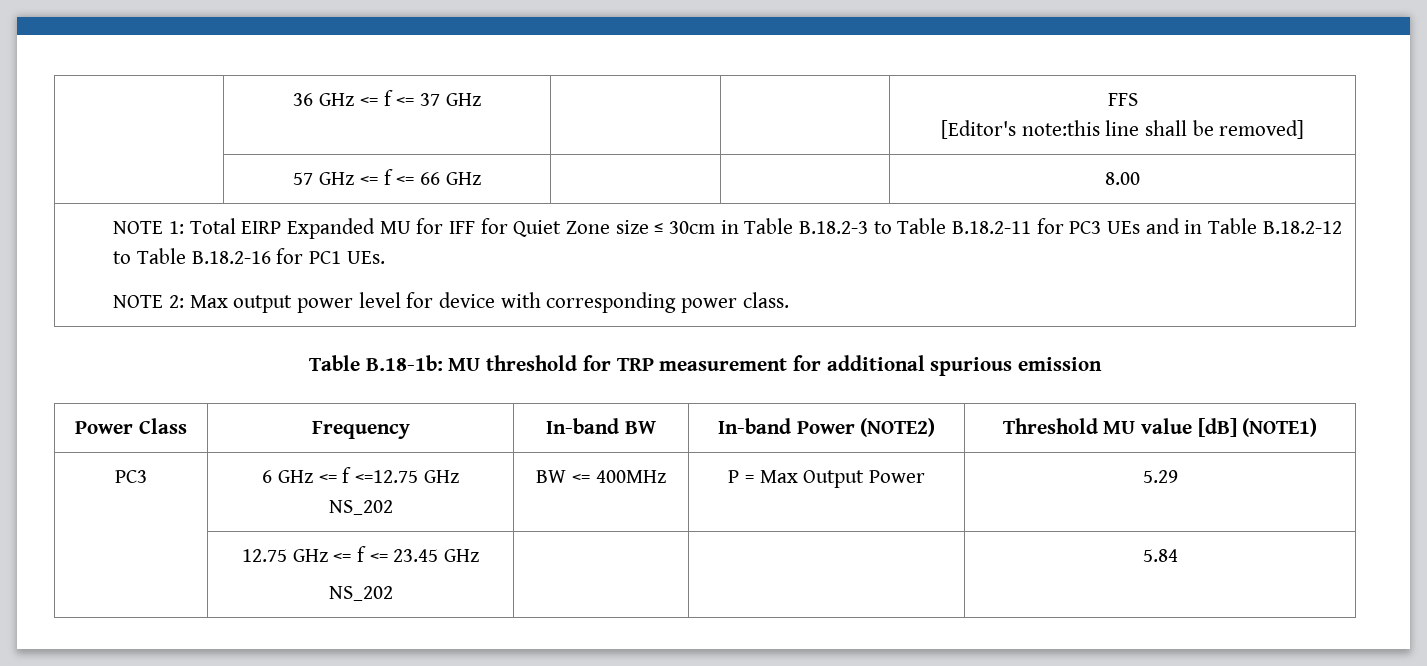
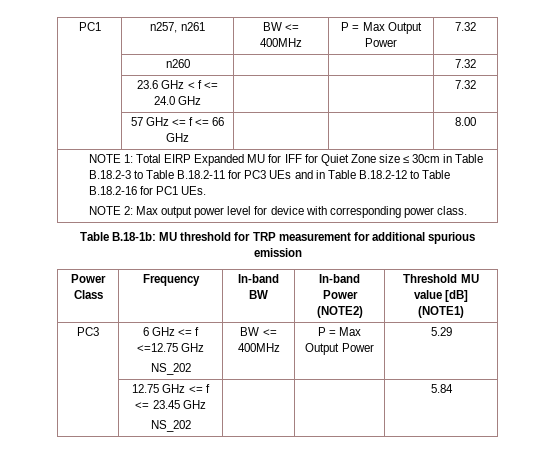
[293,90,481,106] [1107,93,1138,106] [940,120,1305,139] | 36 GHz <= f <= 37 GHz | | | FFS // [Editor's note:this line shall be removed] -> [78,22,101,31] [150,22,205,33] [262,22,300,31] [260,38,302,47] [341,22,422,34] [365,38,397,47] [455,22,476,31] [165,59,190,68] [455,59,476,68] [137,80,218,89] [153,96,202,105] [455,80,476,89] PC1 | n257, n261 | BW <= 400MHz | P = Max Output Power | 7.32 // | n260 | | | 7.32 // | 23.6 GHz < f <= 24.0 GHz | | | 7.32

